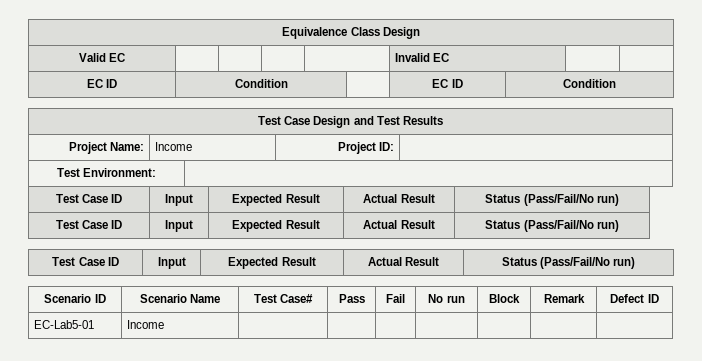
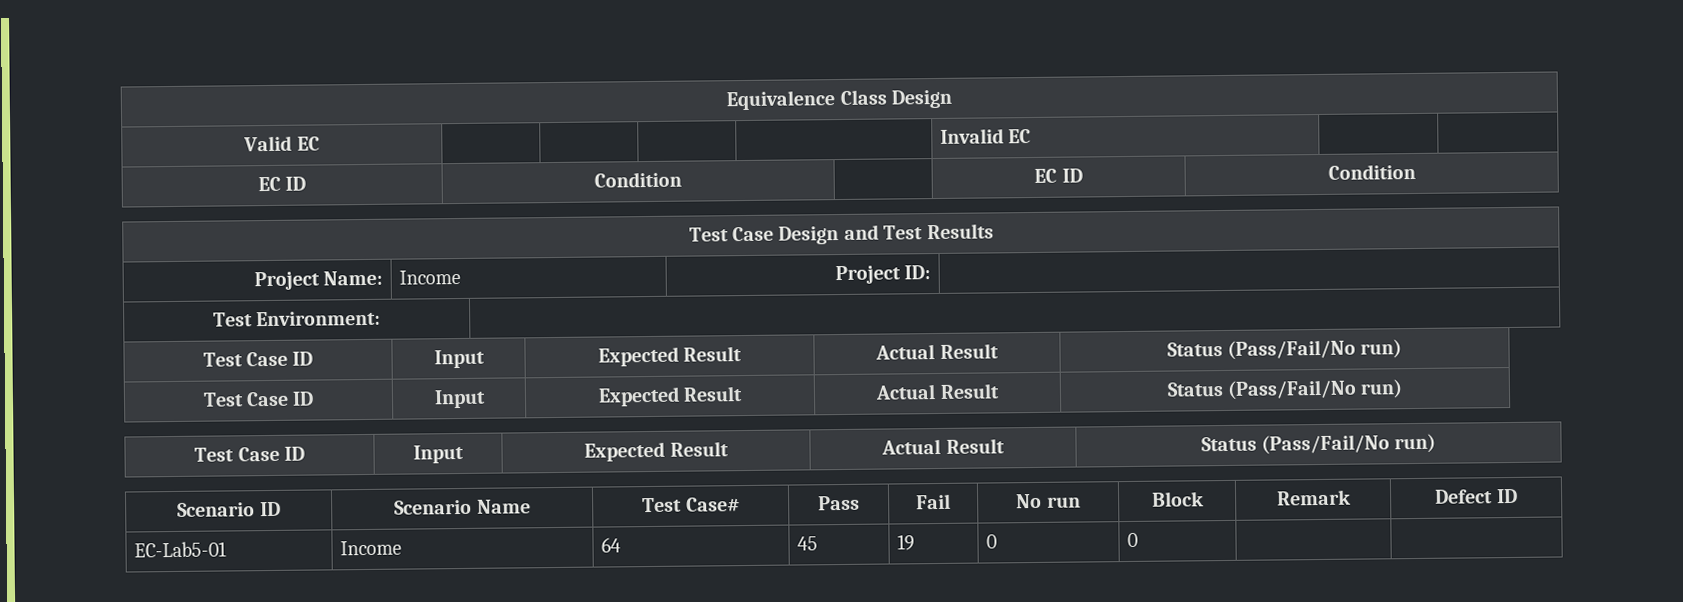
(164, 324) | | | | -> [601,537,622,553] [797,536,819,551] [897,534,916,551] [986,534,998,549] [1127,532,1139,548] 64 | 45 | 19 | 0 | 0

